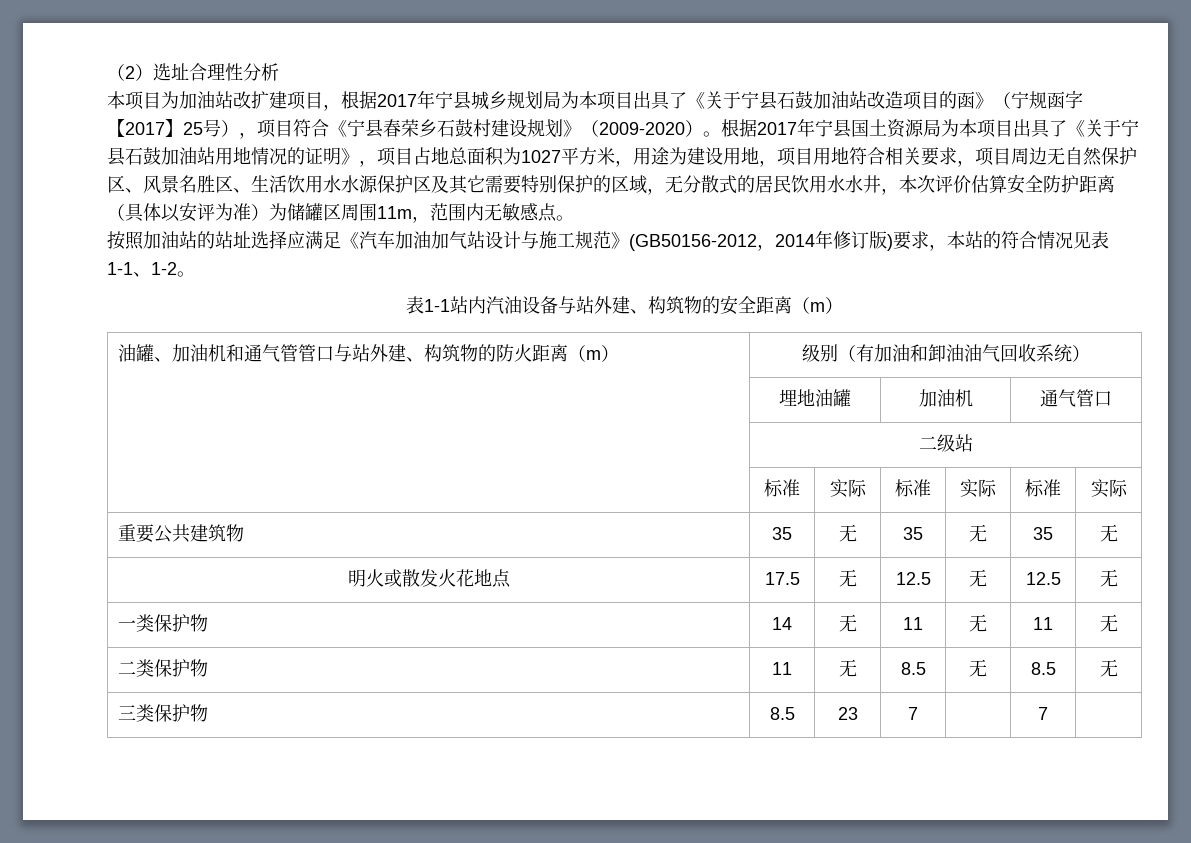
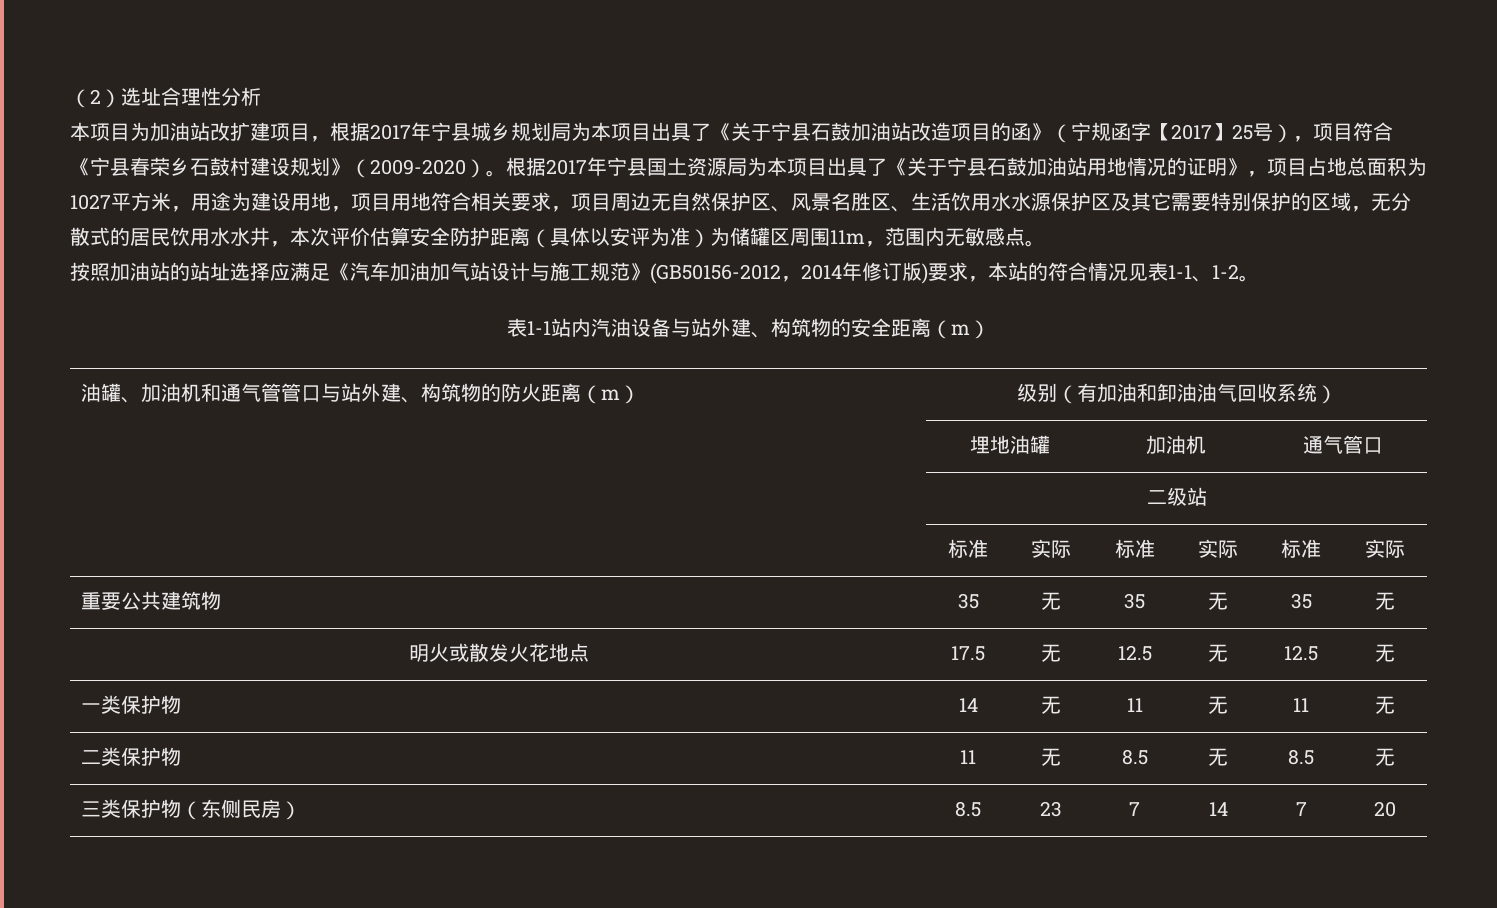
(209, 713) none -> [180,799,301,820] （东侧民房）
[1038,707,1048,720] | 7 | -> [1208,802,1228,816] [1295,802,1307,816] [1373,801,1396,817] 14 | 7 | 20

